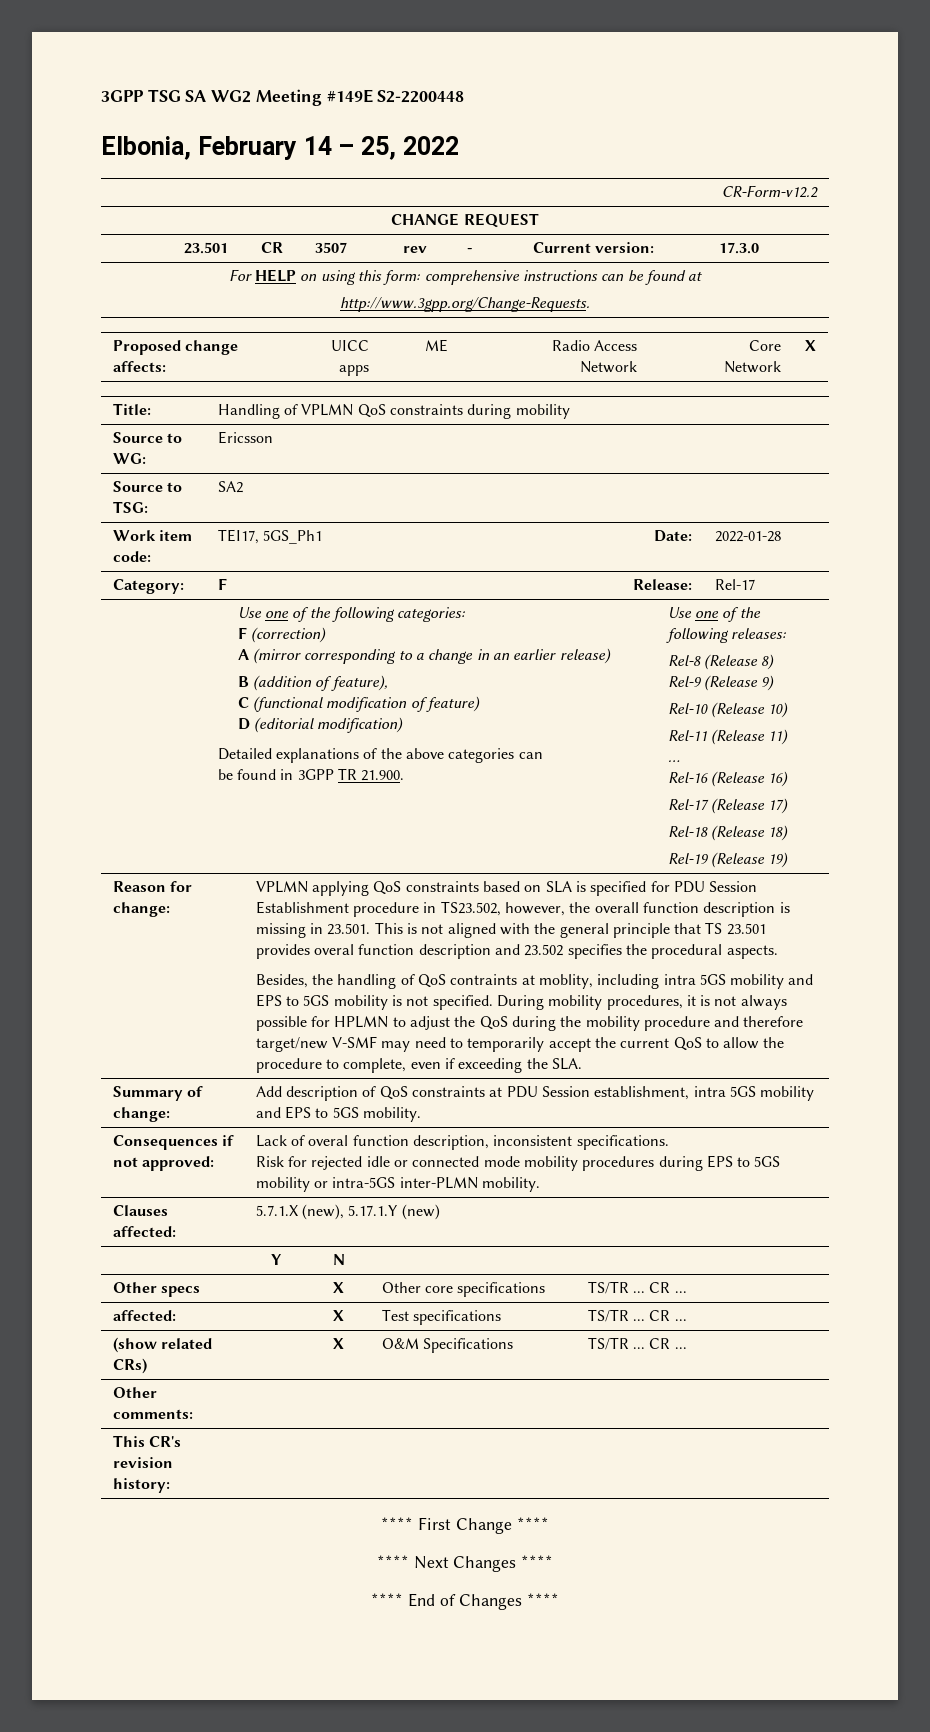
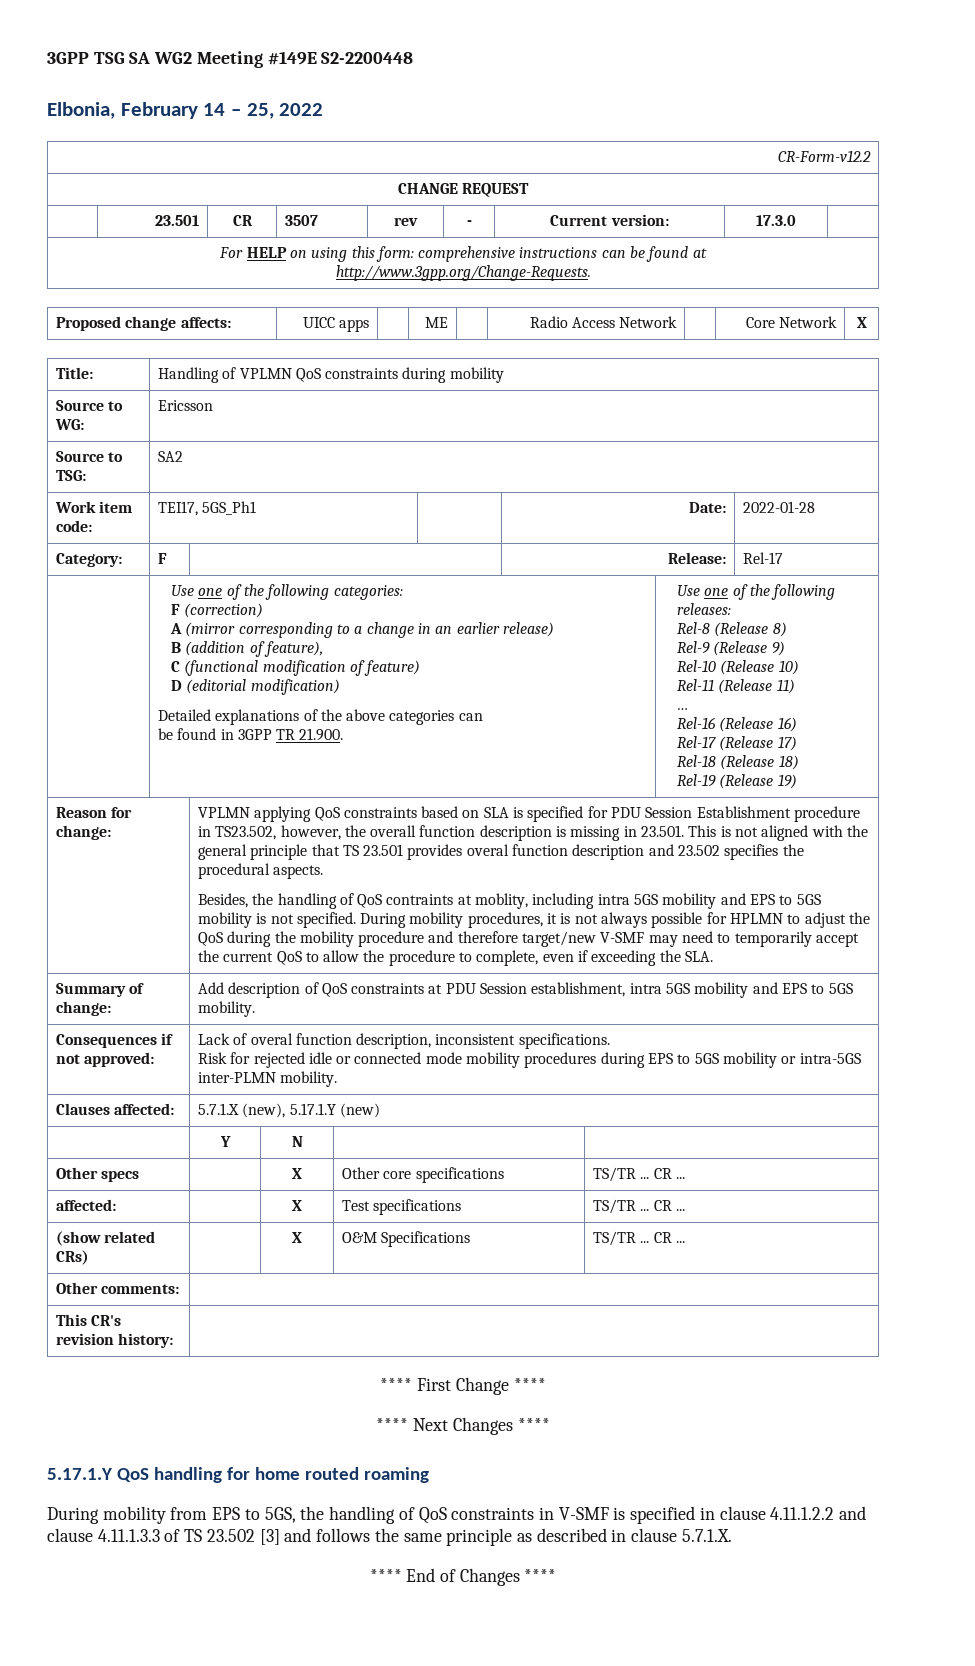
(554, 1561) none -> [47,1467,429,1483] [47,1506,867,1524] [47,1528,732,1546] // 5.17.1.Y QoS handling for home routed roaming // During mobility from EPS to 5GS, the handling of QoS constraints in V-SMF is specified in clause 4.11.1.2.2 and clause 4.11.1.3.3 of TS 23.502 [3] and follows the same principle as described in clause 5.7.1.X.

